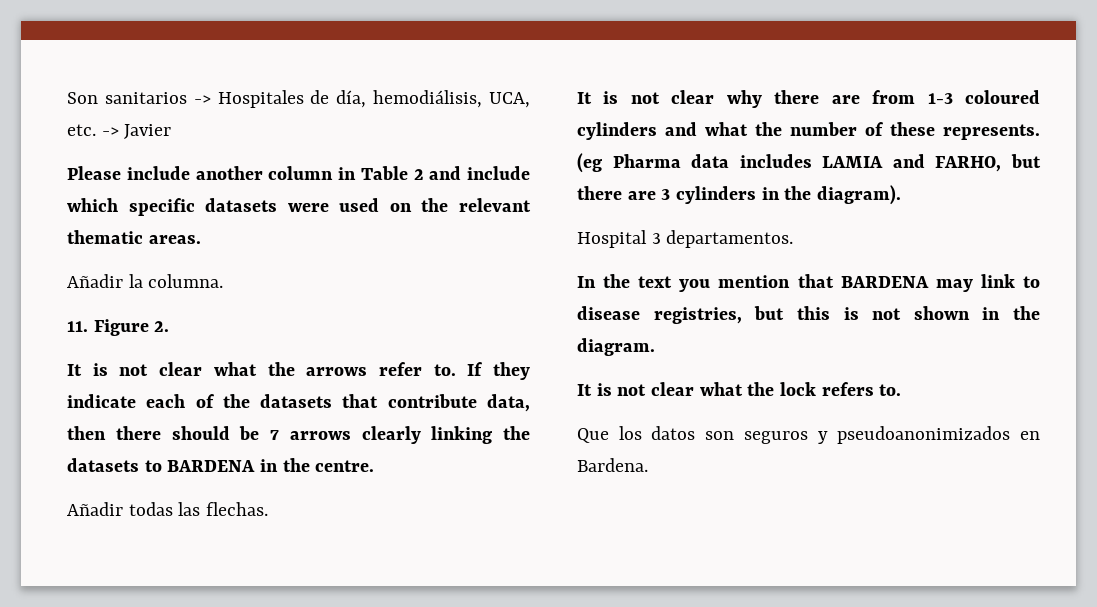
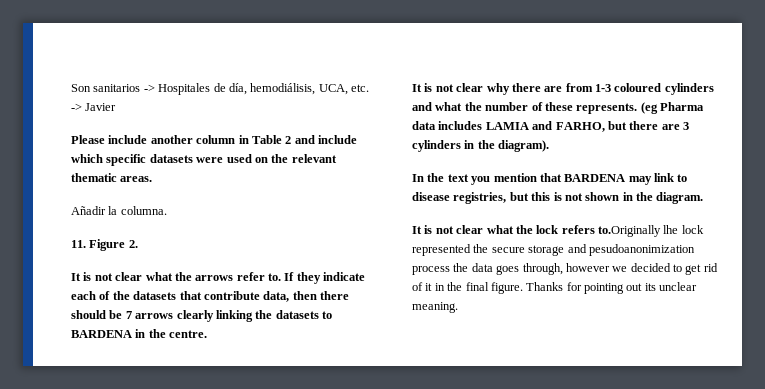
[67,502,269,516] // Añadir todas las flechas. -> (208, 334) none
[577,230,794,248] // Hospital 3 departamentos. -> (550, 146) none
[879,384,902,396] [577,426,1040,444] [577,458,648,472] to. // Que los datos son seguros y pseudoanonimizados en Bardena. -> [598,225,704,237] [412,244,695,256] [412,263,718,275] [412,282,698,294] [412,302,458,313] to.Originally lhe lock represented the secure storage and pesudoanonimization process the data goes through, however we decided to get rid of it in the final figure. Thanks for pointing out its unclear meaning.

